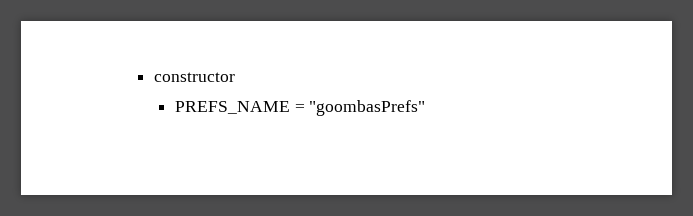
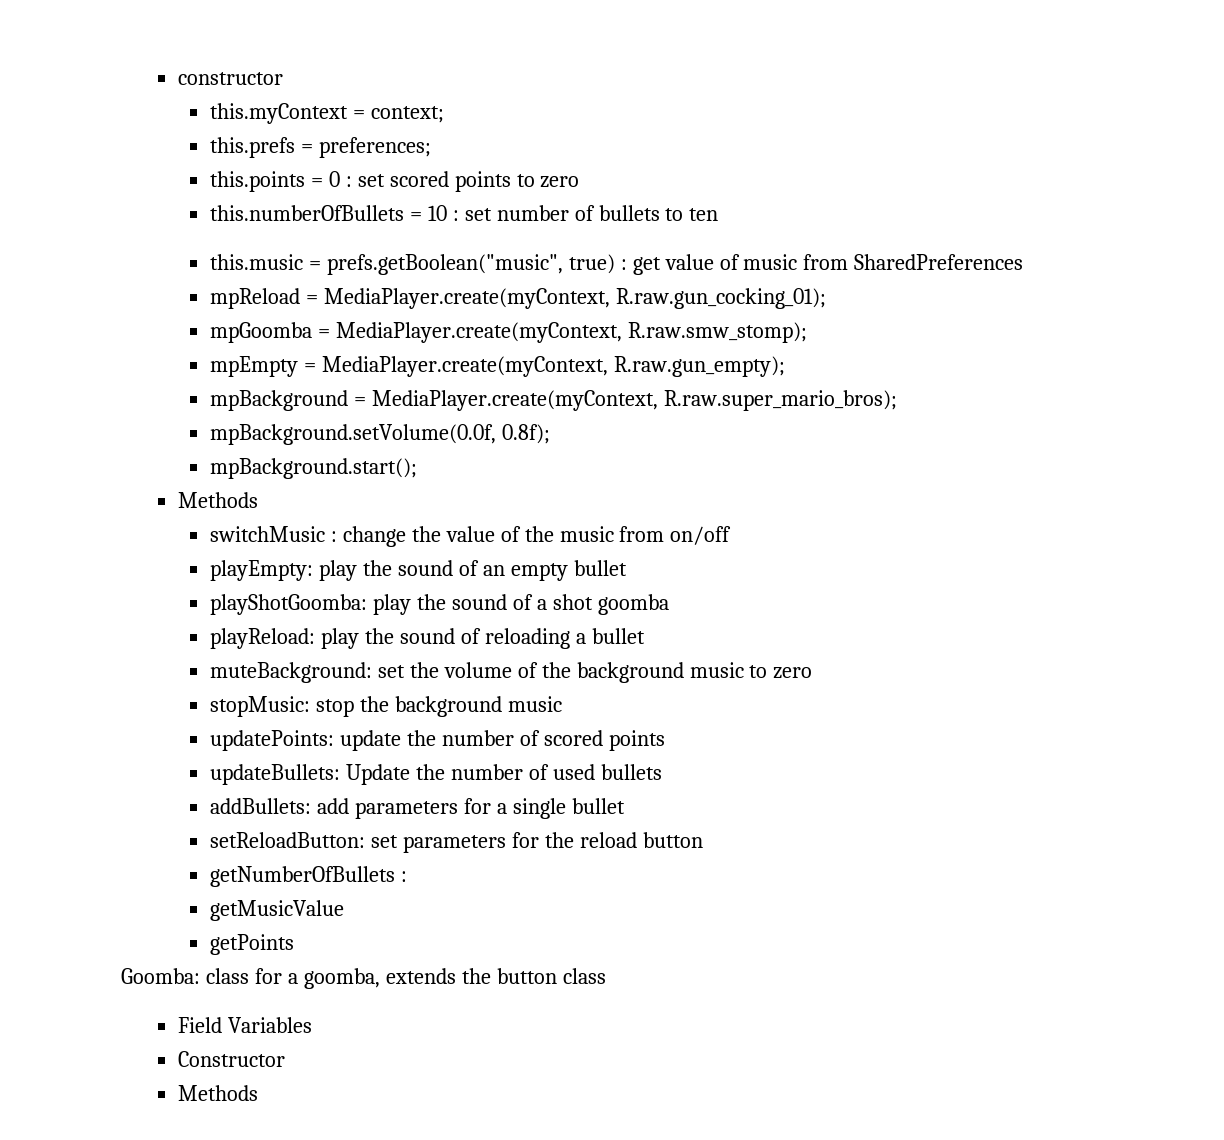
[174,100,426,116] PREFS_NAME = "goombasPrefs" -> [209,103,444,124] [209,137,431,158] [209,171,580,192] [209,205,719,221] [209,254,1024,275] [209,288,826,309] [209,322,807,343] [209,356,785,377] [209,390,897,411] [209,424,550,445] [209,458,417,479] [177,492,258,508] [209,526,732,547] [209,560,627,581] [209,594,669,615] [209,628,645,649] [209,662,813,683] [209,696,562,717] [209,730,665,751] [209,764,662,785] [209,798,625,819] [209,832,703,853] [209,866,407,887] [209,900,344,921] [209,934,294,955] [121,968,606,989] [177,1017,312,1033] [177,1051,285,1067] [177,1085,258,1101] this.myContext = context; // this.prefs = preferences; // this.points = 0 : set scored points to zero // this.numberOfBullets = 10 : set number of bullets to ten // this.music = prefs.getBoolean("music", true) : get value of music from SharedPreferences // mpReload = MediaPlayer.create(myContext, R.raw.gun_cocking_01); // mpGoomba = MediaPlayer.create(myContext, R.raw.smw_stomp); // mpEmpty = MediaPlayer.create(myContext, R.raw.gun_empty); // mpBackground = MediaPlayer.create(myContext, R.raw.super_mario_bros); // mpBackground.setVolume(0.0f, 0.8f); // mpBackground.start(); // Methods // switchMusic : change the value of the music from on/off // playEmpty: play the sound of an empty bullet // playShotGoomba: play the sound of a shot goomba // playReload: play the sound of reloading a bullet // muteBackground: set the volume of the background music to zero // stopMusic: stop the background music // updatePoints: update the number of scored points // updateBullets: Update the number of used bullets // addBullets: add parameters for a single bullet // setReloadButton: set parameters for the reload button // getNumberOfBullets : // getMusicValue // getPoints // Goomba: class for a goomba, extends the button class // Field Variables // Constructor // Methods

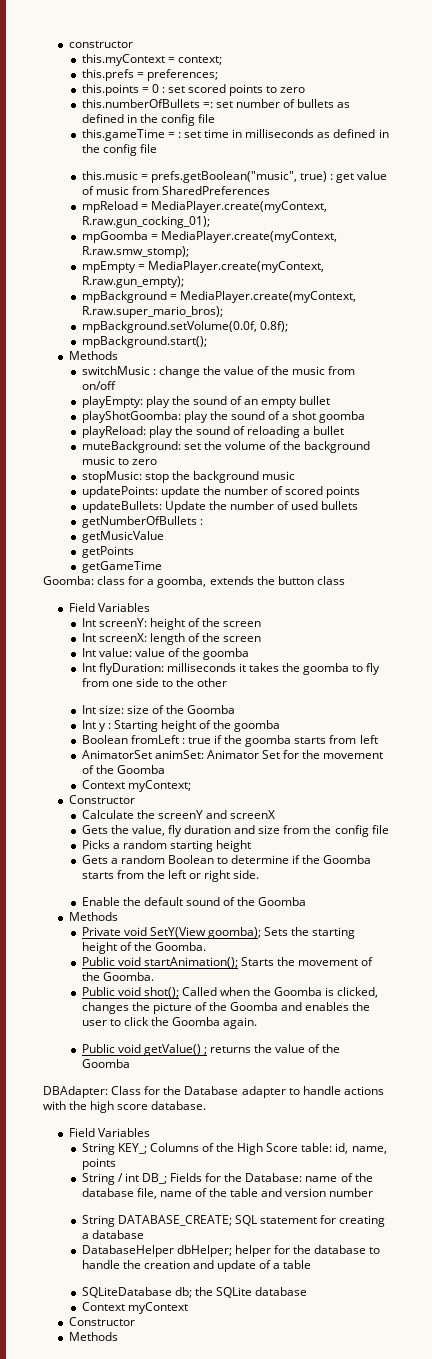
[409,205,459,221] = 10 : -> [202,102,213,108] =:
[665,208,719,221] to ten -> [337,102,351,108] [81,114,216,126] [81,129,389,141] [81,144,157,156] as defined in the config file // this.gameTime = : set time in milliseconds as defined in the config file
[209,798,625,819] [209,832,703,853] // addBullets: add parameters for a single bullet // setReloadButton: set parameters for the reload button -> (359, 505) none
(294, 944) none -> [81,561,162,573] // getGameTime
(312, 1025) none -> [81,618,262,630] [81,633,262,645] [81,648,250,660] [81,663,381,675] [81,678,228,687] [81,705,236,714] [81,720,281,732] [81,735,378,747] [81,750,384,759] [81,765,165,774] [81,780,191,792] [68,795,135,804] [81,810,276,819] [81,825,389,837] [81,840,252,852] [81,855,372,864] [81,870,260,882] [81,897,307,906] [68,912,118,921] [81,927,356,939] [81,942,206,954] [81,957,374,968] [81,972,154,981] [81,987,379,998] [81,1002,371,1014] [81,1017,258,1029] [81,1044,341,1056] [81,1059,130,1068] [43,1086,384,1098] [43,1101,207,1113] [68,1128,150,1137] [81,1143,387,1155] [81,1158,116,1170] [81,1173,373,1185] [81,1188,374,1199] [81,1215,386,1227] [81,1230,144,1239] [81,1245,381,1257] [81,1260,312,1272] [81,1287,308,1298] [81,1302,188,1314] // Int screenY: height of the screen // Int screenX: length of the screen // Int value: value of the goomba // Int flyDuration: milliseconds it takes the goomba to fly from one side to the other // Int size: size of the Goomba // Int y : Starting height of the goomba // Boolean fromLeft : true if the goomba starts from left // AnimatorSet animSet: Animator Set for the movement of the Goomba // Context myContext; // Constructor // Calculate the screenY and screenX // Gets the value, fly duration and size from the config file // Picks a random starting height // Gets a random Boolean to determine if the Goomba starts from the left or right side. // Enable the default sound of the Goomba // Methods // Private void SetY(View goomba); Sets the starting height of the Goomba. // Public void startAnimation(); Starts the movement of the Goomba. // Public void shot(); Called when the Goomba is clicked, changes the picture of the Goomba and enables the user to click the Goomba again. // Public void getValue() ; returns the value of the Goomba // DBAdapter: Class for the Database adapter to handle actions with the high score database. // Field Variables // String KEY_; Columns of the High Score table: id, name, points // String / int DB_; Fields for the Database: name of the database file, name of the table and version number // String DATABASE_CREATE; SQL statement for creating a database // DatabaseHelper dbHelper; helper for the database to handle the creation and update of a table // SQLiteDatabase db; the SQLite database // Context myContext

